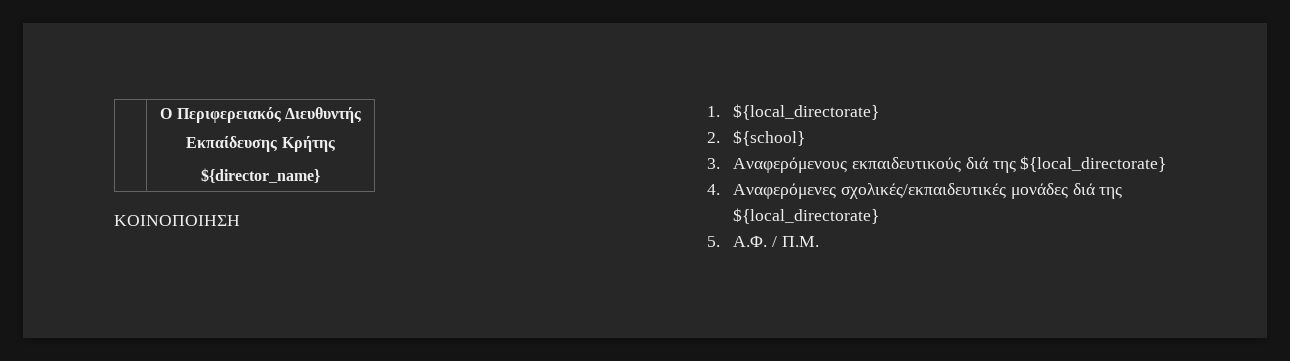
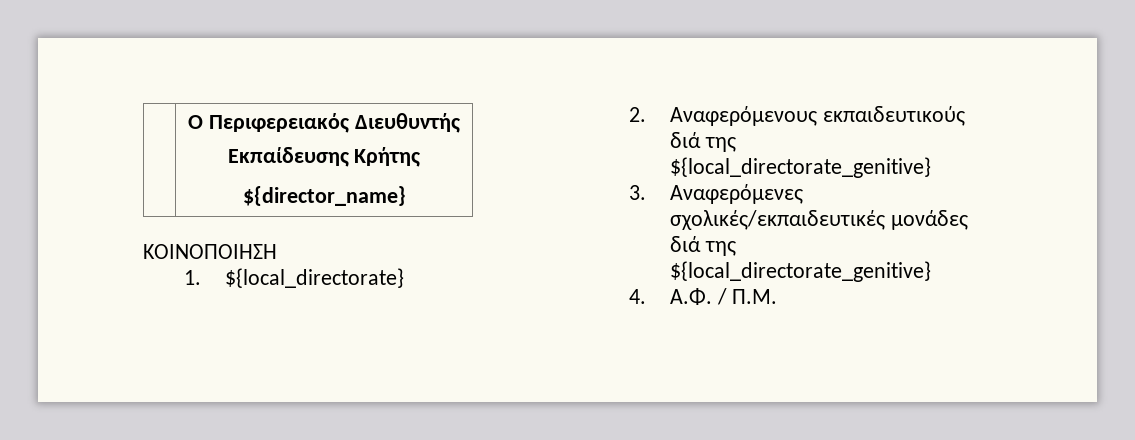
[733,130,806,146] [707,158,721,169] ${school} // 3. -> (646, 114) none
[1020,156,1167,172] [707,184,721,195] ${local_directorate} // 4. -> [669,157,931,178] [628,185,646,200] ${local_directorate_genitive} // 3.
[733,208,880,224] [707,236,721,247] ${local_directorate} // 5. -> [669,261,931,282] [628,289,646,304] ${local_directorate_genitive} // 4.

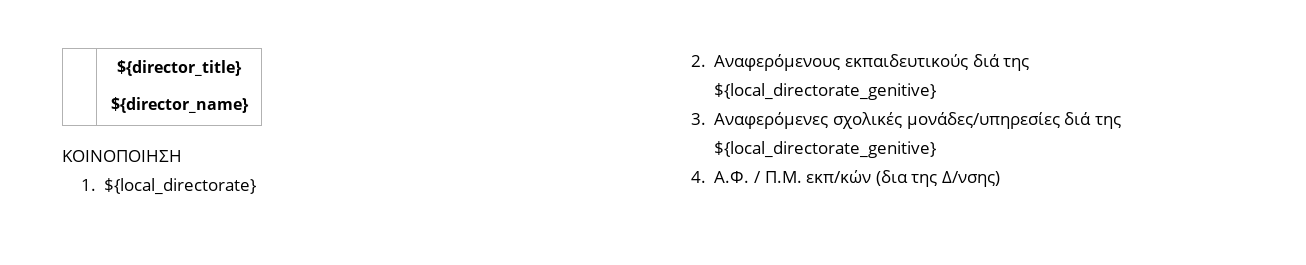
[188,113,460,133] [227,147,421,167] | Ο Περιφερειακός Διευθυντής // Εκπαίδευσης Κρήτης -> [117,60,242,76] | ${director_title}
[669,210,968,230] σχολικές/εκπαιδευτικές μονάδες -> [833,112,1060,129] σχολικές μονάδες/υπηρεσίες
(778, 296) none -> [806,170,1000,187] εκπ/κών (δια της Δ/νσης)

